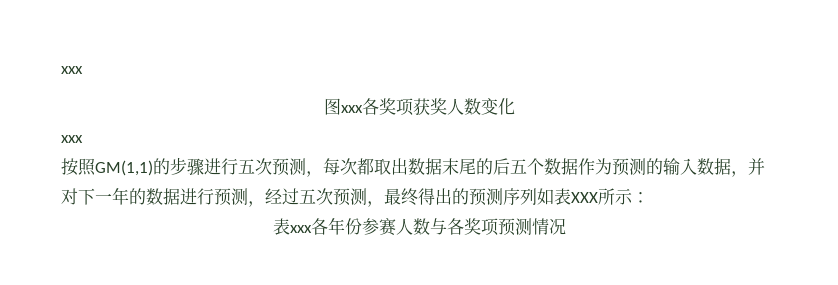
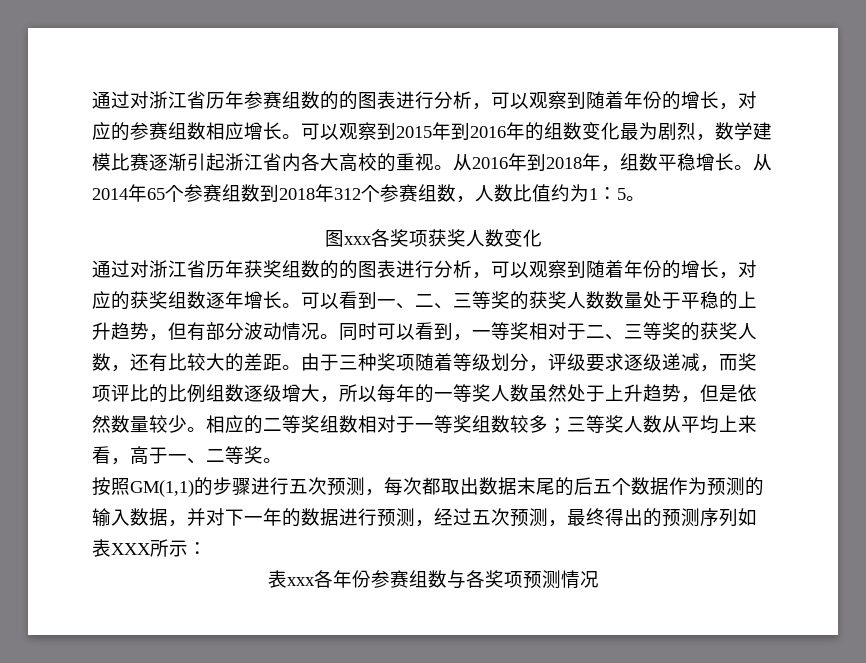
[61,66,83,74] xxx -> [92,91,757,110] [92,122,772,141] [92,153,772,172] [92,184,645,203] 通过对浙江省历年参赛组数的的图表进行分析，可以观察到随着年份的增长，对应的参赛组数相应增长。可以观察到2015年到2016年的组数变化最为剧烈，数学建模比赛逐渐引起浙江省内各大高校的重视。从2016年到2018年，组数平稳增长。从2014年65个参赛组数到2018年312个参赛组数，人数比值约为1：5。
[61,135,83,143] xxx -> [92,260,757,279] [92,291,757,310] [92,322,757,341] [92,353,757,372] [92,384,757,403] [92,415,757,434] [92,446,282,465] 通过对浙江省历年获奖组数的的图表进行分析，可以观察到随着年份的增长，对应的获奖组数逐年增长。可以看到一、二、三等奖的获奖人数数量处于平稳的上升趋势，但有部分波动情况。同时可以看到，一等奖相对于二、三等奖的获奖人数，还有比较大的差距。由于三种奖项随着等级划分，评级要求逐级递减，而奖项评比的比例组数逐级增大，所以每年的一等奖人数虽然处于上升趋势，但是依然数量较少。相应的二等奖组数相对于一等奖组数较多；三等奖人数从平均上来看，高于一、二等奖。
[395,218,413,235] 人 -> [408,570,428,588] 组

